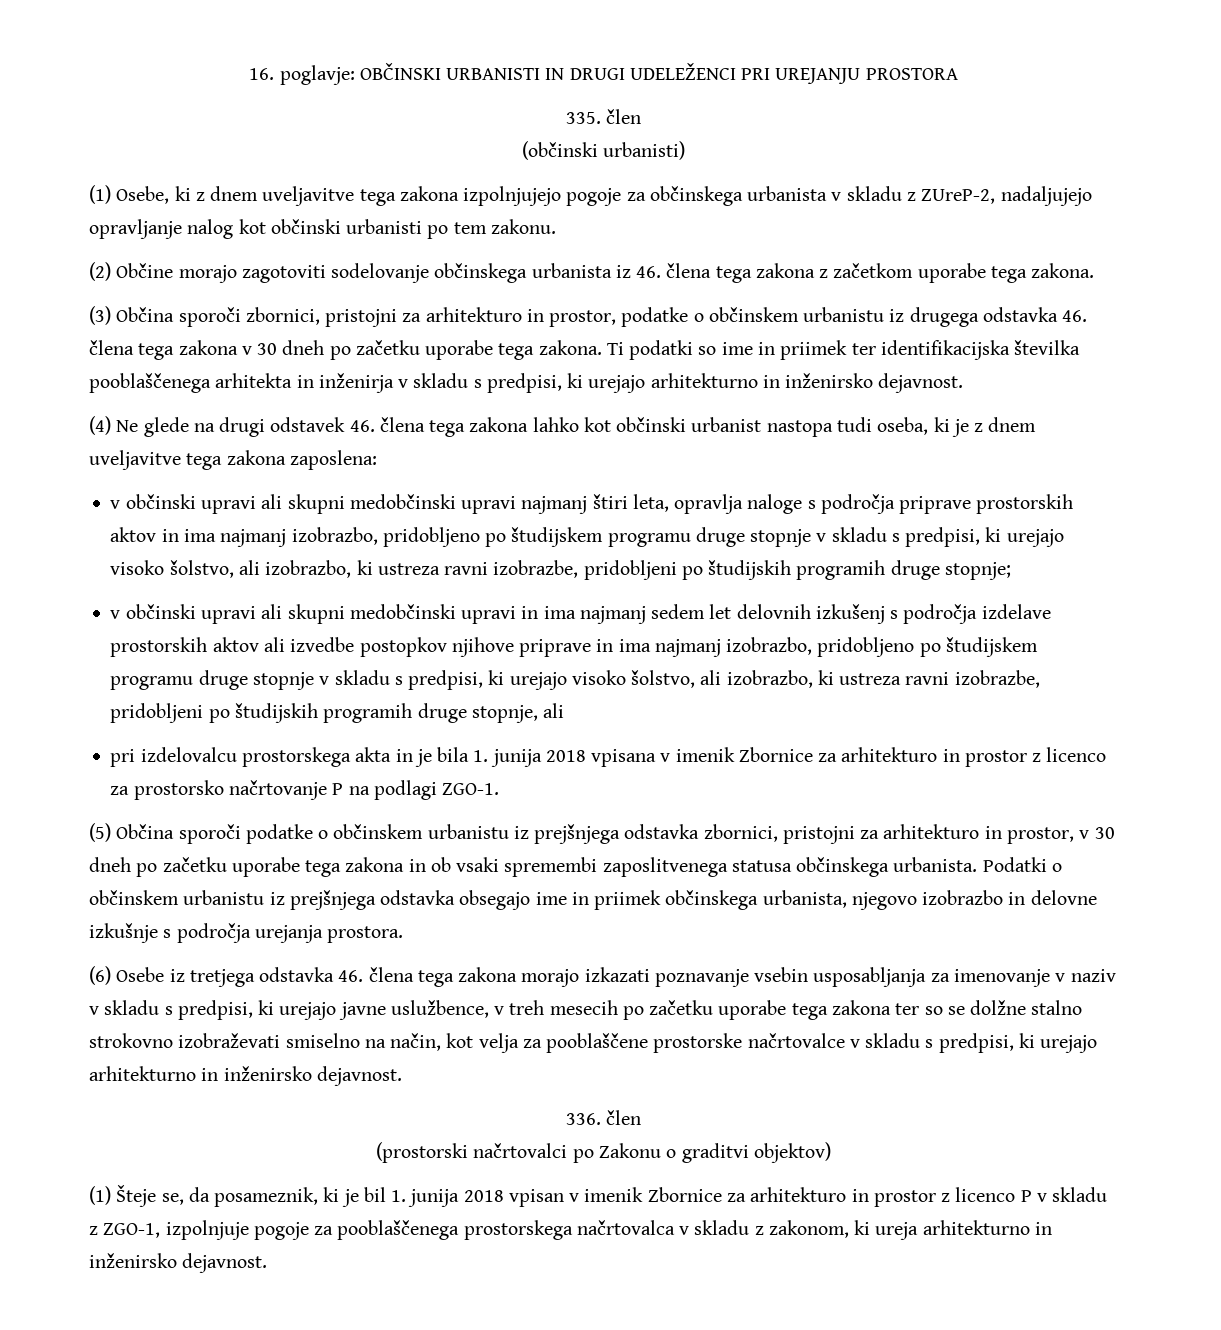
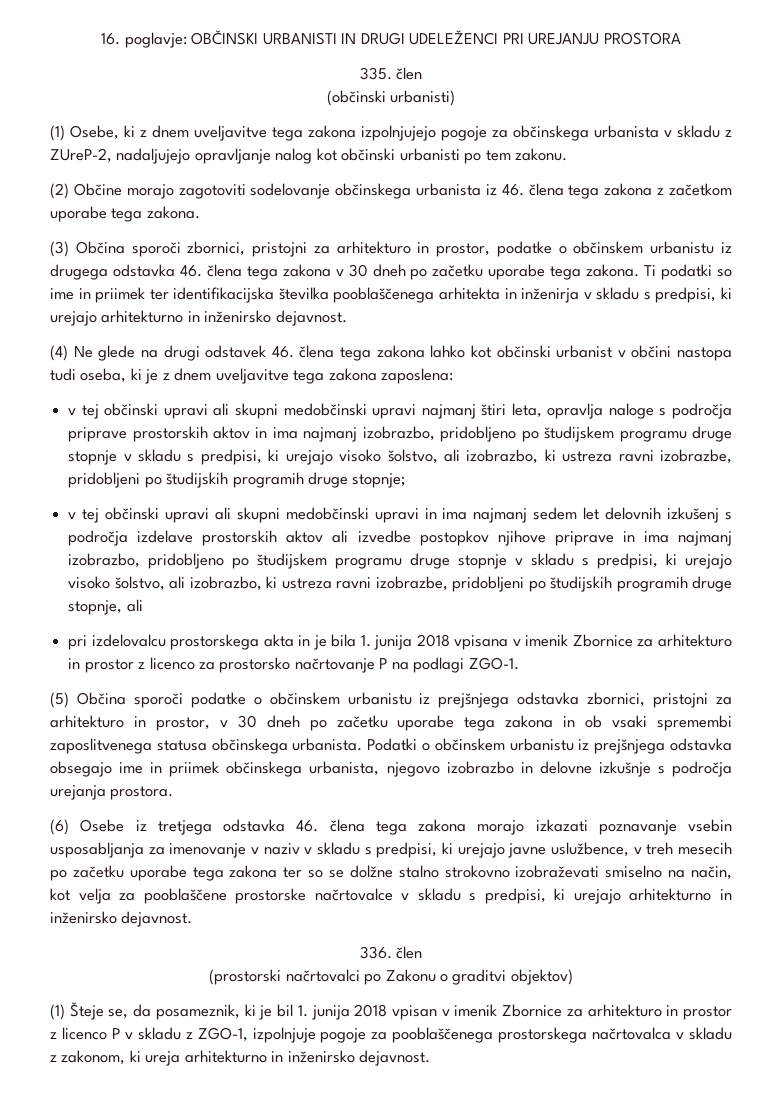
(762, 424) none -> [617,345,672,358] v občini
(121, 504) none -> [81,404,99,419] tej
(121, 614) none -> [82,508,100,523] tej

